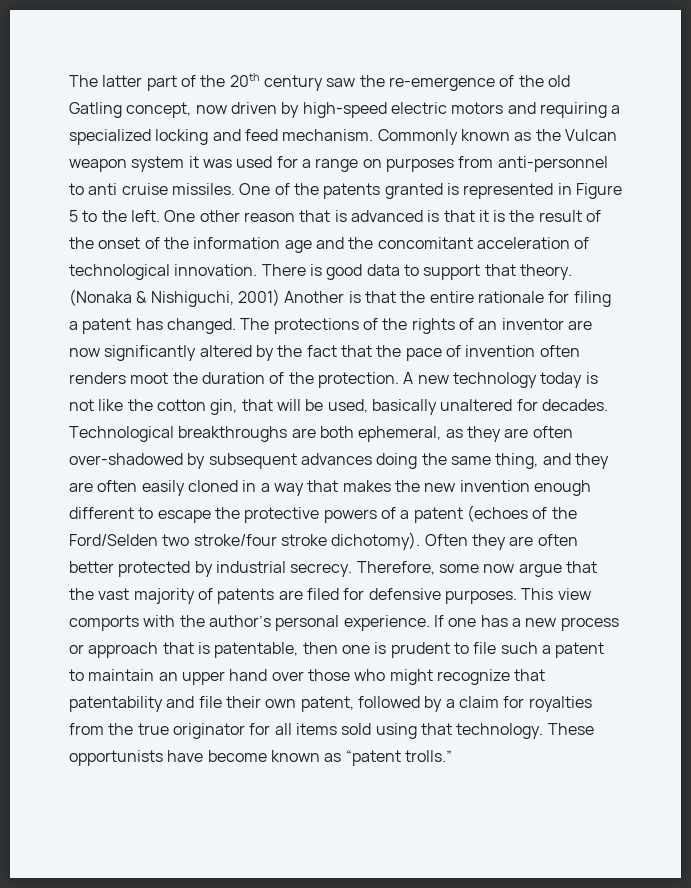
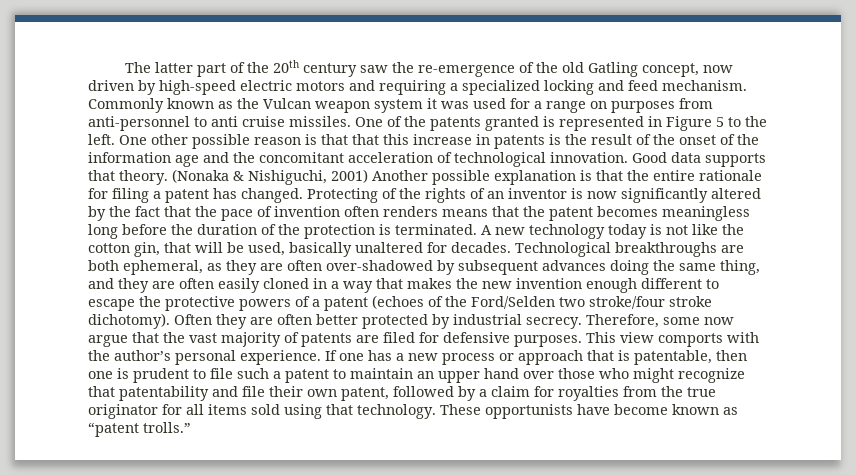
[243,210,489,222] reason that is advanced is that it -> [192,134,545,149] possible reason is that that this increase in patents
[261,264,481,280] There is good data to support -> [632,152,766,167] Good data supports
(345, 297) none -> [432,170,576,185] possible explanation
[240,318,359,334] The protections -> [307,188,378,203] Protecting
[567,320,592,330] are -> [571,188,583,199] is
[130,372,169,384] moot -> [442,206,750,221] [88,224,167,239] means that the patent becomes meaningless long before
[317,372,399,388] protection. -> [304,224,477,239] protection is terminated.

